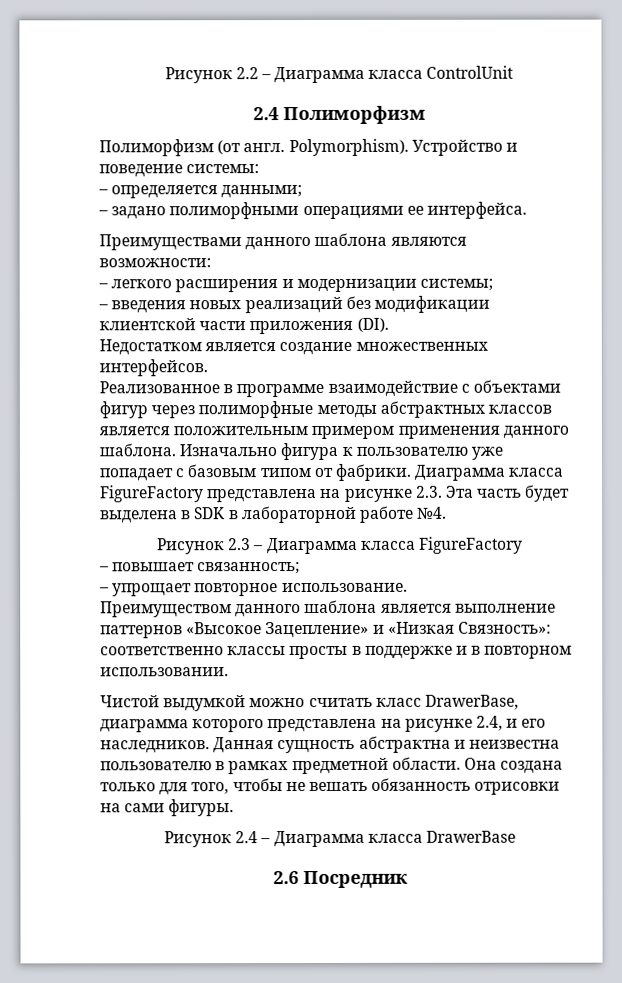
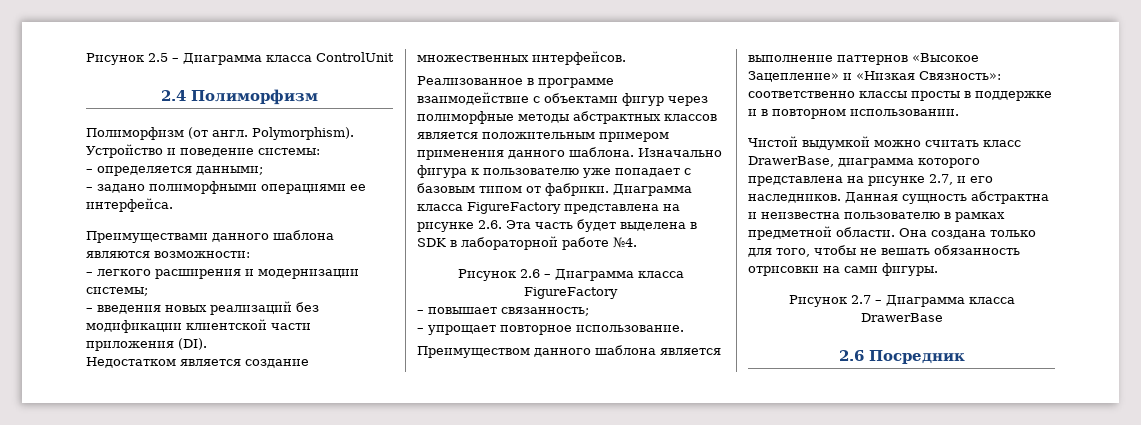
[164,67,259,84] Рисунок 2.2 -> [86,53,168,65] Рисунок 2.5
[414,485,443,498] 2.3. -> [478,220,502,229] 2.6.
[228,538,252,551] 2.3 -> [519,269,540,278] 2.6
[475,715,503,731] 2.4, -> [929,174,953,185] 2.7,
[235,831,259,844] 2.4 -> [850,295,871,304] 2.7

